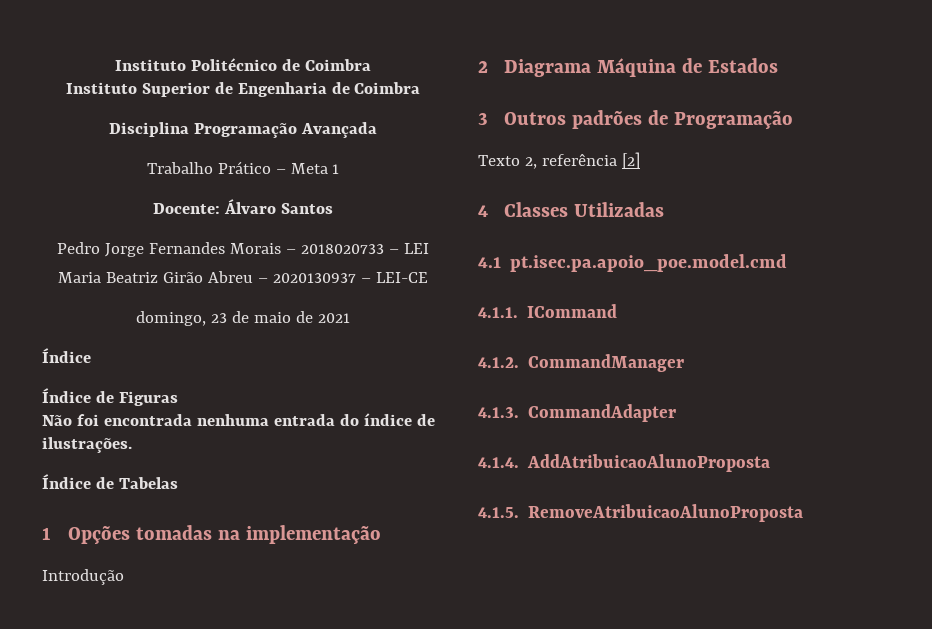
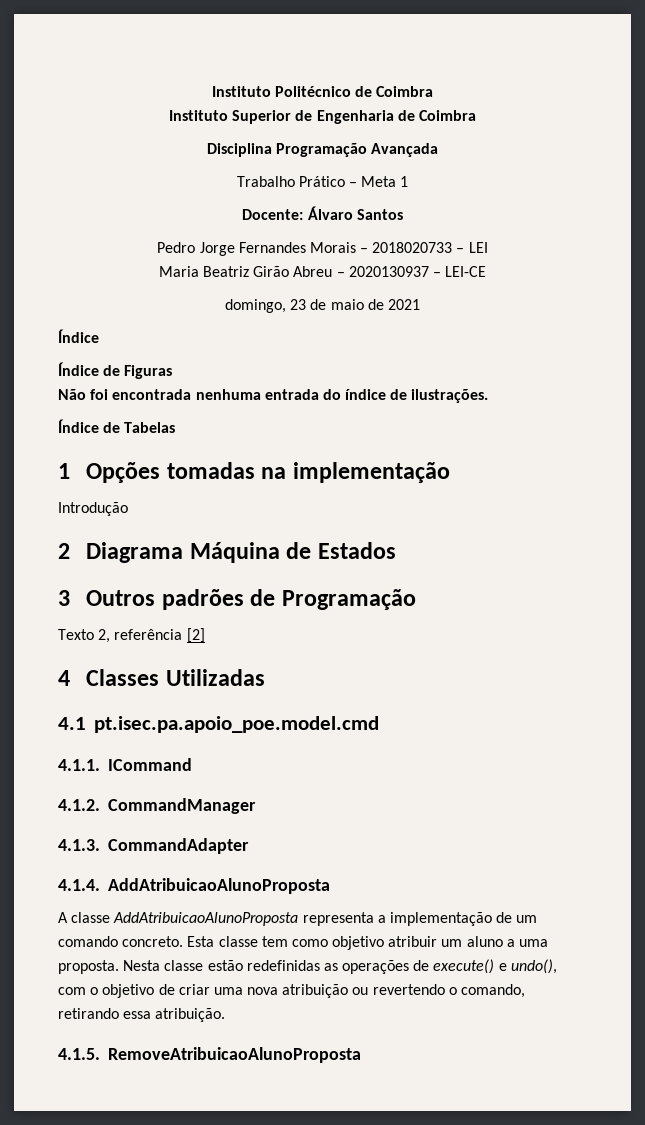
(771, 463) none -> [58,912,538,926] [58,936,549,950] [58,959,557,974] [58,984,526,998] [58,1008,226,1022] // A classe AddAtribuicaoAlunoProposta representa a implementação de um comando concreto. Esta classe tem como objetivo atribuir um aluno a uma proposta. Nesta classe estão redefinidas as operações de execute() e undo(), com o objetivo de criar uma nova atribuição ou revertendo o comando, retirando essa atribuição.

